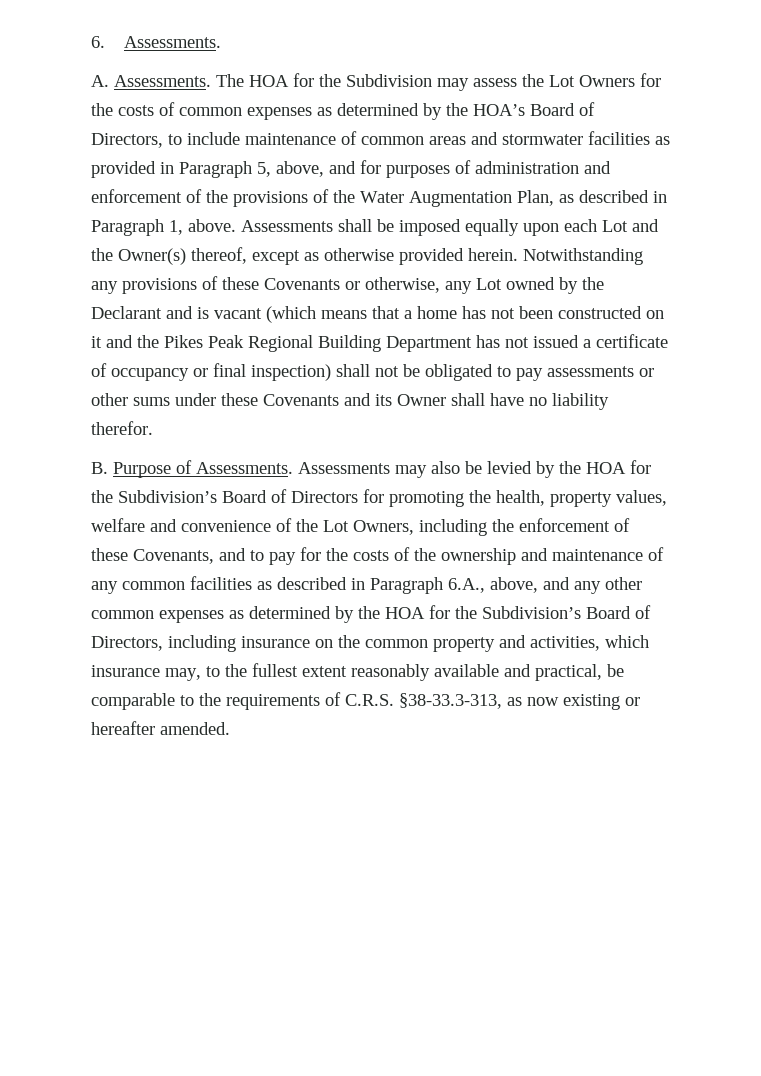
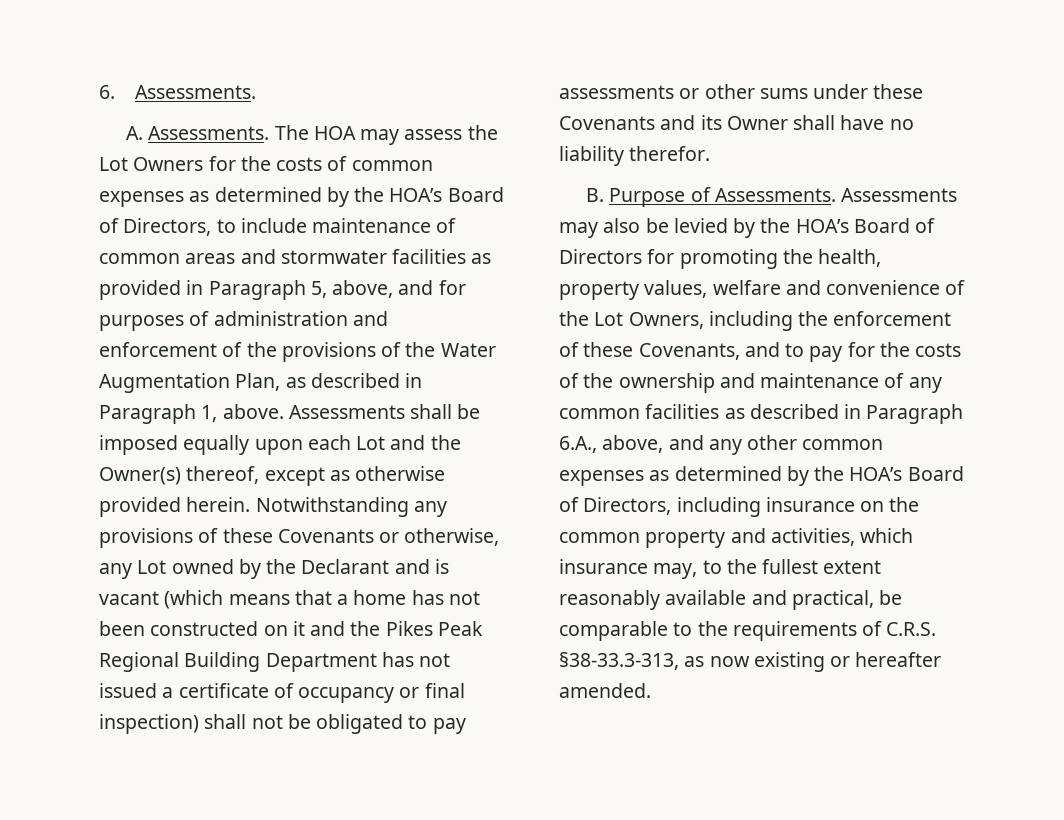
[293,73,432,87] for the Subdivision -> (356, 133) none
[586,460,651,474] [91,490,217,503] HOA for the Subdivision’s -> [795,219,849,233] HOA’s
[385,605,581,619] HOA for the Subdivision’s -> [849,467,903,481] HOA’s

